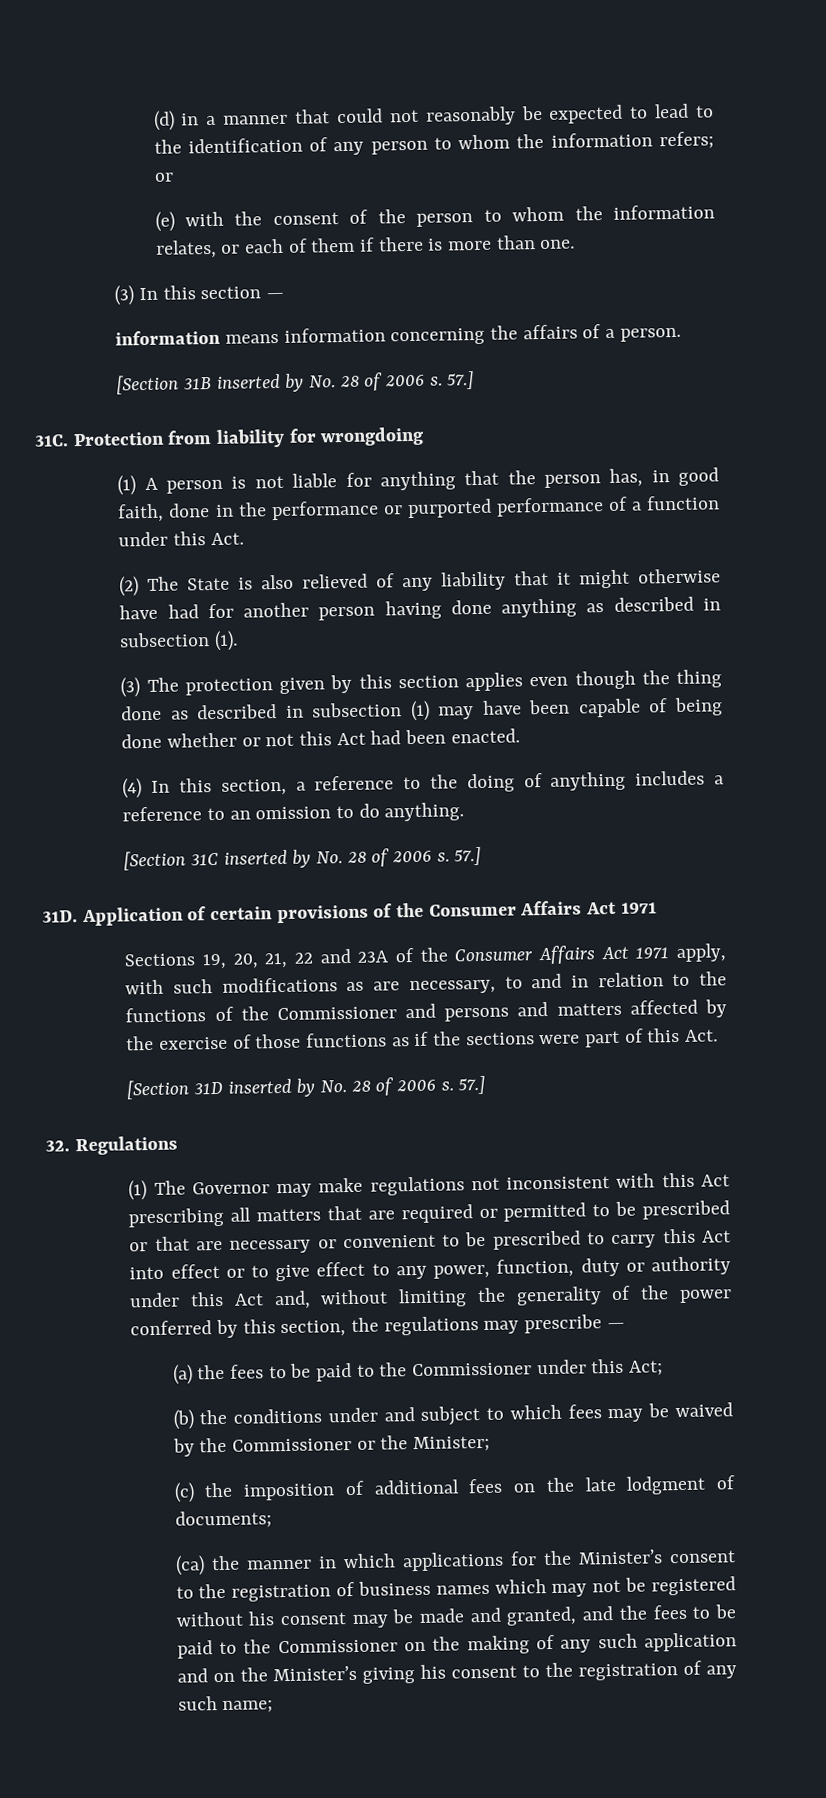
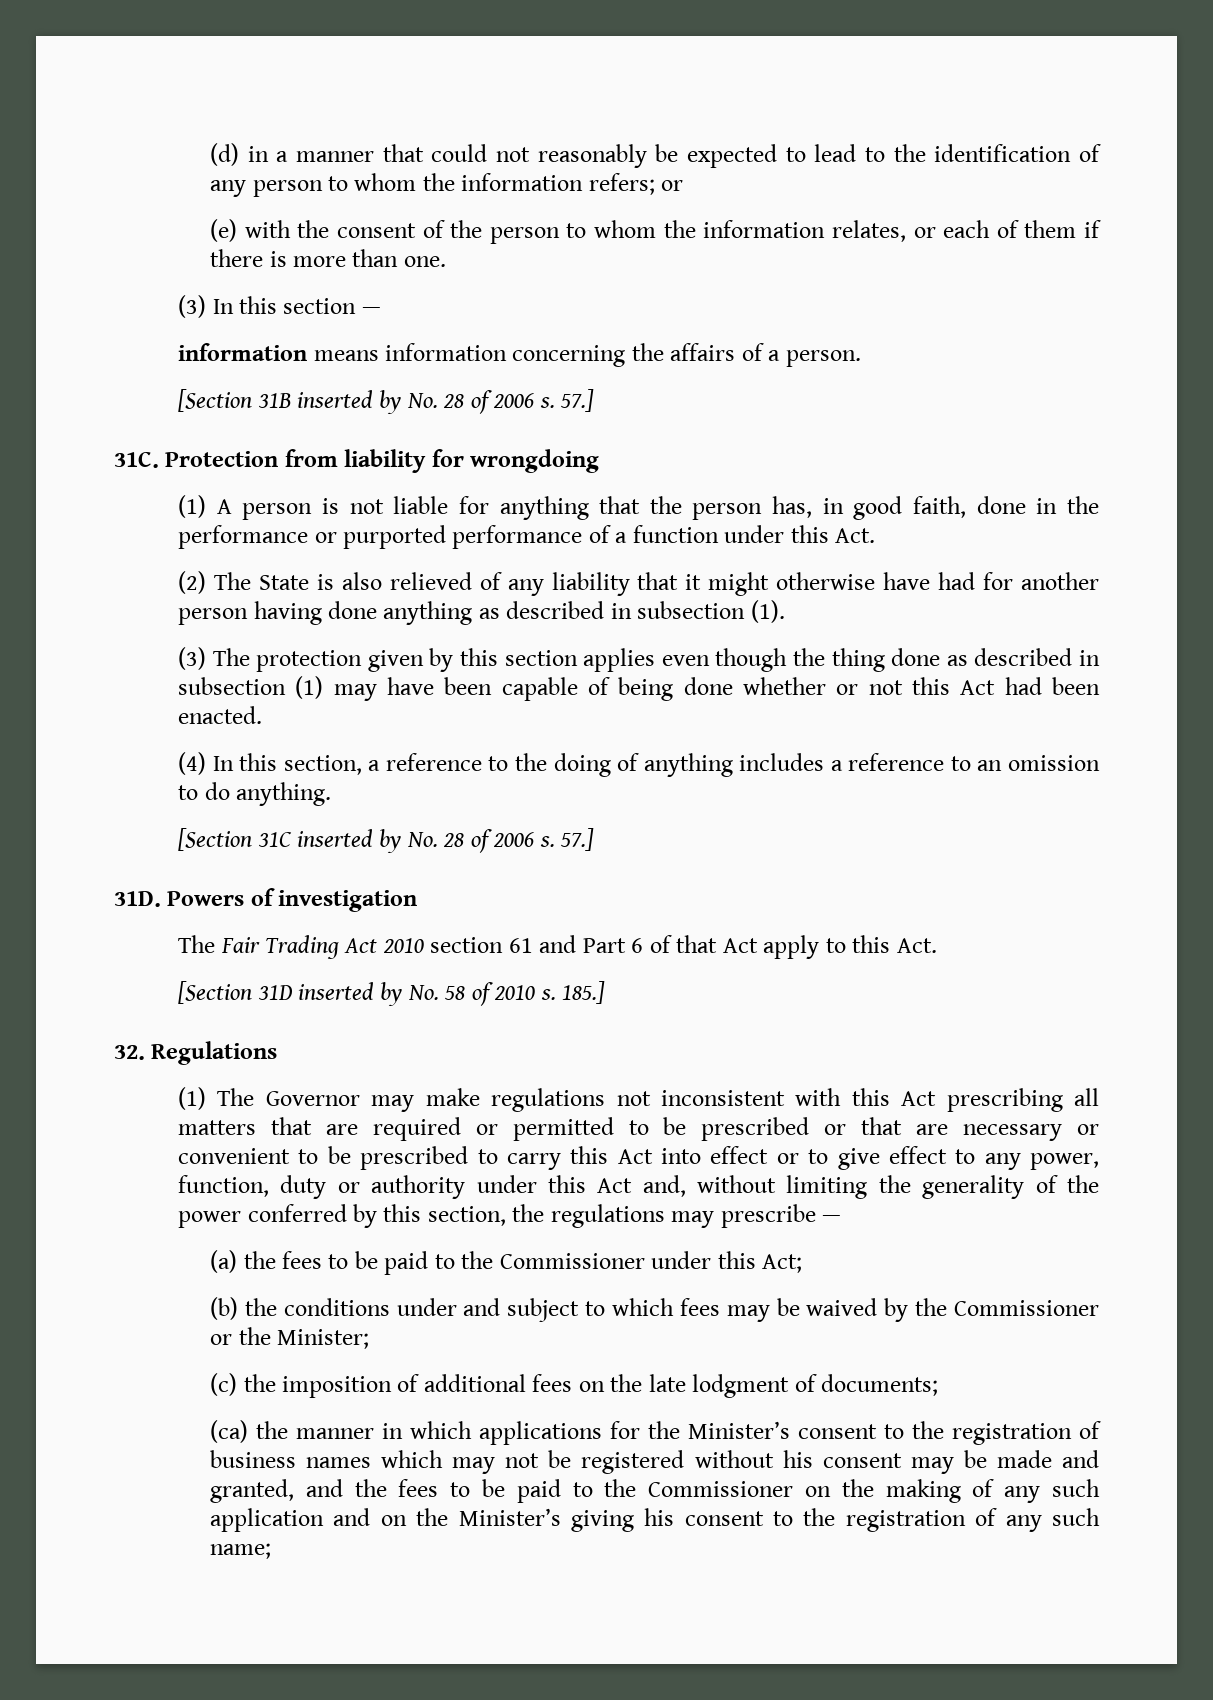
[81,900,657,927] [124,943,726,970] [125,971,727,995] [125,999,728,1023] [126,1028,644,1051] Application of certain provisions of the Consumer Affairs Act 1971 // Sections 19, 20, 21, 22 and 23A of the Consumer Affairs Act 1971 apply, with such modifications as are necessary, to and in relation to the functions of the Commissioner and persons and matters affected by the exercise of those functions as if the sections were part of -> [167,888,418,912] [178,935,846,959] Powers of investigation // The Fair Trading Act 2010 section 61 and Part 6 of that Act apply to
[350,1075,486,1096] 28 of 2006 s. 57.] -> [444,981,606,1006] 58 of 2010 s. 185.]

